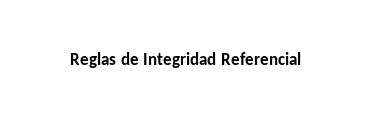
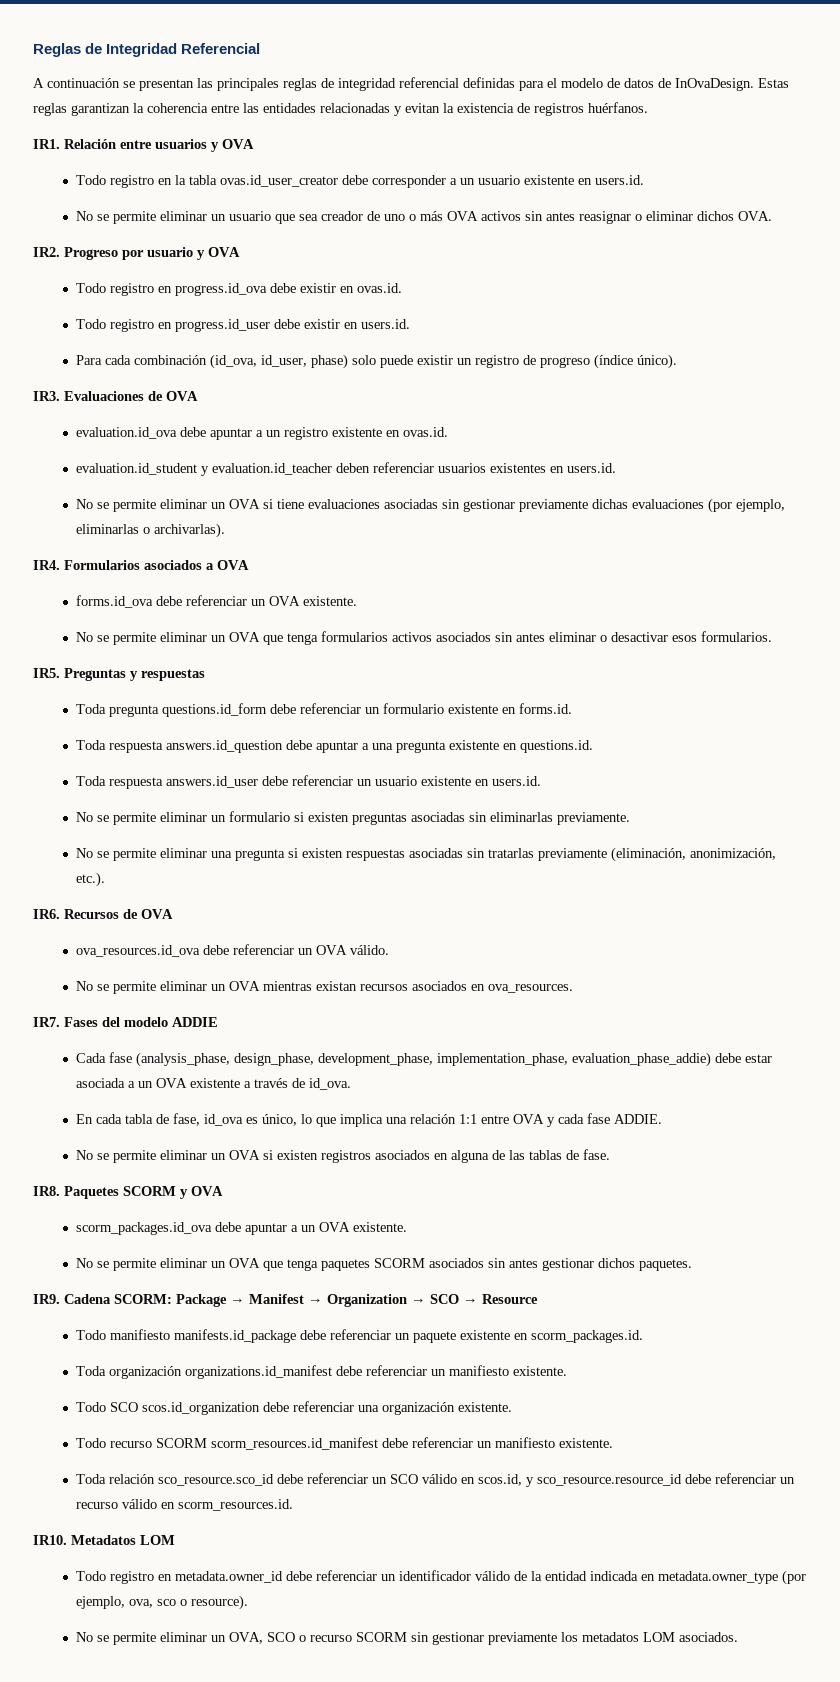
(301, 58) none -> [33,77,789,91] [33,102,648,116] [33,139,254,152] [75,175,644,188] [75,211,772,224] [33,247,240,260] [75,283,402,296] [75,319,410,332] [75,354,677,369] [33,391,198,401] [75,427,448,440] [75,462,616,476] [75,498,785,513] [75,523,225,538] [33,560,249,570] [75,595,357,608] [75,631,772,645] [33,668,205,681] [75,703,572,717] [75,740,593,753] [75,775,541,789] [75,811,630,825] [75,847,776,862] [75,872,105,887] [33,909,173,919] [75,944,389,957] [75,981,573,994] [33,1017,218,1027] [75,1052,772,1067] [75,1078,351,1090] [75,1113,662,1127] [75,1149,610,1163] [33,1186,223,1199] [75,1222,407,1235] [75,1258,692,1271] [33,1294,538,1307] [75,1329,643,1343] [75,1365,567,1379] [75,1401,512,1415] [75,1437,613,1450] [75,1473,795,1487] [75,1499,293,1511] [33,1535,175,1545] [75,1570,806,1585] [75,1595,248,1610] [75,1632,738,1645] // A continuación se presentan las principales reglas de integridad referencial definidas para el modelo de datos de InOvaDesign. Estas reglas garantizan la coherencia entre las entidades relacionadas y evitan la existencia de registros huérfanos. // IR1. Relación entre usuarios y OVA // Todo registro en la tabla ovas.id_user_creator debe corresponder a un usuario existente en users.id. // No se permite eliminar un usuario que sea creador de uno o más OVA activos sin antes reasignar o eliminar dichos OVA. // IR2. Progreso por usuario y OVA // Todo registro en progress.id_ova debe existir en ovas.id. // Todo registro en progress.id_user debe existir en users.id. // Para cada combinación (id_ova, id_user, phase) solo puede existir un registro de progreso (índice único). // IR3. Evaluaciones de OVA // evaluation.id_ova debe apuntar a un registro existente en ovas.id. // evaluation.id_student y evaluation.id_teacher deben referenciar usuarios existentes en users.id. // No se permite eliminar un OVA si tiene evaluaciones asociadas sin gestionar previamente dichas evaluaciones (por ejemplo, eliminarlas o archivarlas). // IR4. Formularios asociados a OVA // forms.id_ova debe referenciar un OVA existente. // No se permite eliminar un OVA que tenga formularios activos asociados sin antes eliminar o desactivar esos formularios. // IR5. Preguntas y respuestas // Toda pregunta questions.id_form debe referenciar un formulario existente en forms.id. // Toda respuesta answers.id_question debe apuntar a una pregunta existente en questions.id. // Toda respuesta answers.id_user debe referenciar un usuario existente en users.id. // No se permite eliminar un formulario si existen preguntas asociadas sin eliminarlas previamente. // No se permite eliminar una pregunta si existen respuestas asociadas sin tratarlas previamente (eliminación, anonimización, etc.). // IR6. Recursos de OVA // ova_resources.id_ova debe referenciar un OVA válido. // No se permite eliminar un OVA mientras existan recursos asociados en ova_resources. // IR7. Fases del modelo ADDIE // Cada fase (analysis_phase, design_phase, development_phase, implementation_phase, evaluation_phase_addie) debe estar asociada a un OVA existente a través de id_ova. // En cada tabla de fase, id_ova es único, lo que implica una relación 1:1 entre OVA y cada fase ADDIE. // No se permite eliminar un OVA si existen registros asociados en alguna de las tablas de fase. // IR8. Paquetes SCORM y OVA // scorm_packages.id_ova debe apuntar a un OVA existente. // No se permite eliminar un OVA que tenga paquetes SCORM asociados sin antes gestionar dichos paquetes. // IR9. Cadena SCORM: Package → Manifest → Organization → SCO → Resource // Todo manifiesto manifests.id_package debe referenciar un paquete existente en scorm_packages.id. // Toda organización organizations.id_manifest debe referenciar un manifiesto existente. // Todo SCO scos.id_organization debe referenciar una organización existente. // Todo recurso SCORM scorm_resources.id_manifest debe referenciar un manifiesto existente. // Toda relación sco_resource.sco_id debe referenciar un SCO válido en scos.id, y sco_resource.resource_id debe referenciar un recurso válido en scorm_resources.id. // IR10. Metadatos LOM // Todo registro en metadata.owner_id debe referenciar un identificador válido de la entidad indicada en metadata.owner_type (por ejemplo, ova, sco o resource). // No se permite eliminar un OVA, SCO o recurso SCORM sin gestionar previamente los metadatos LOM asociados.

